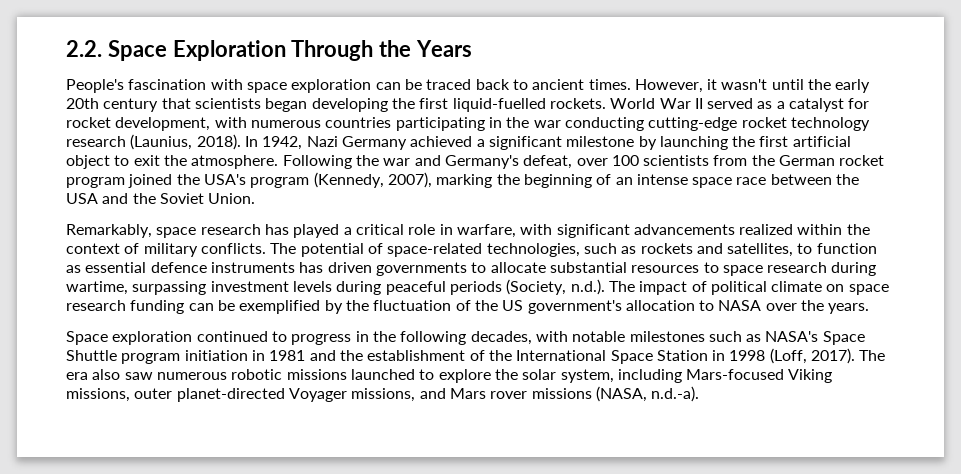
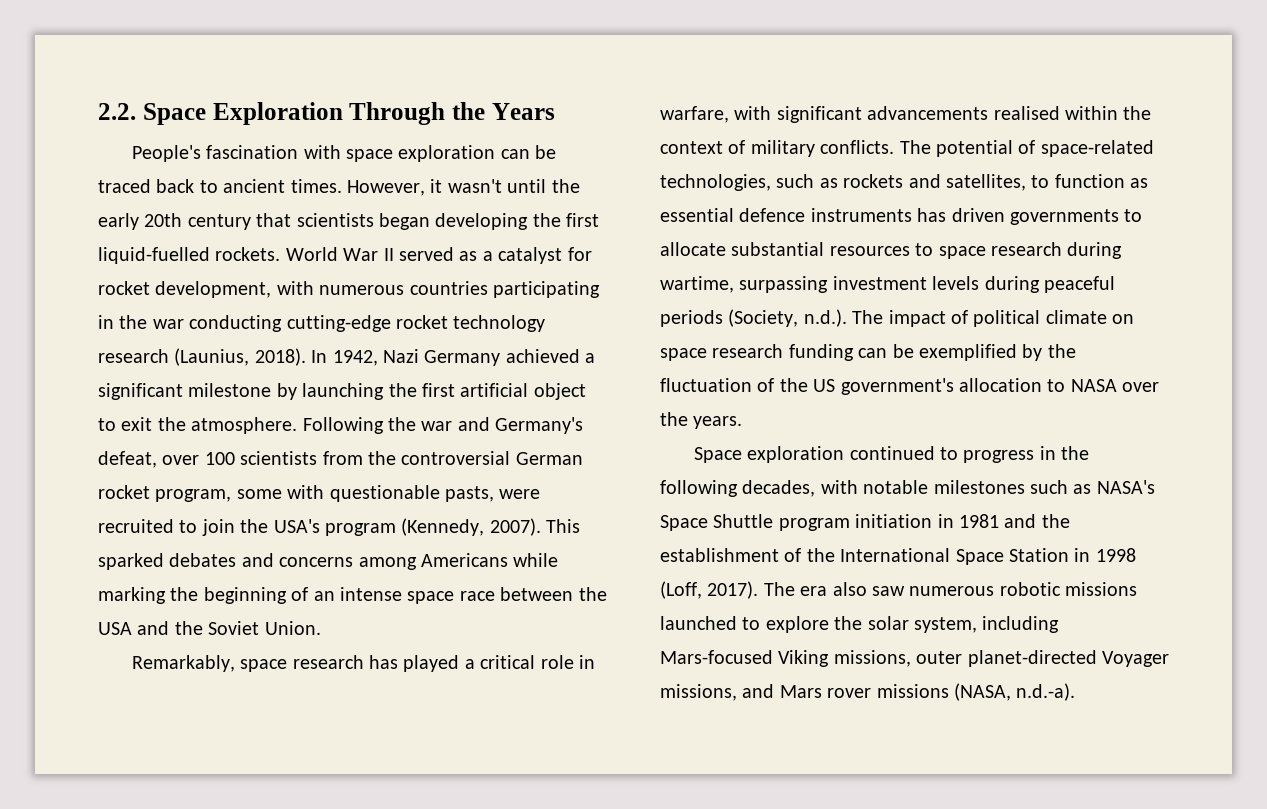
(775, 160) none -> [401,451,511,465] controversial
[66,172,432,188] program joined the USA's program (Kennedy, 2007), -> [155,485,541,502] [98,518,581,536] [98,553,559,570] program, some with questionable pasts, were recruited to join the USA's program (Kennedy, 2007). This sparked debates and concerns among Americans while
[739,224,794,235] realized -> [993,106,1060,120] realised

